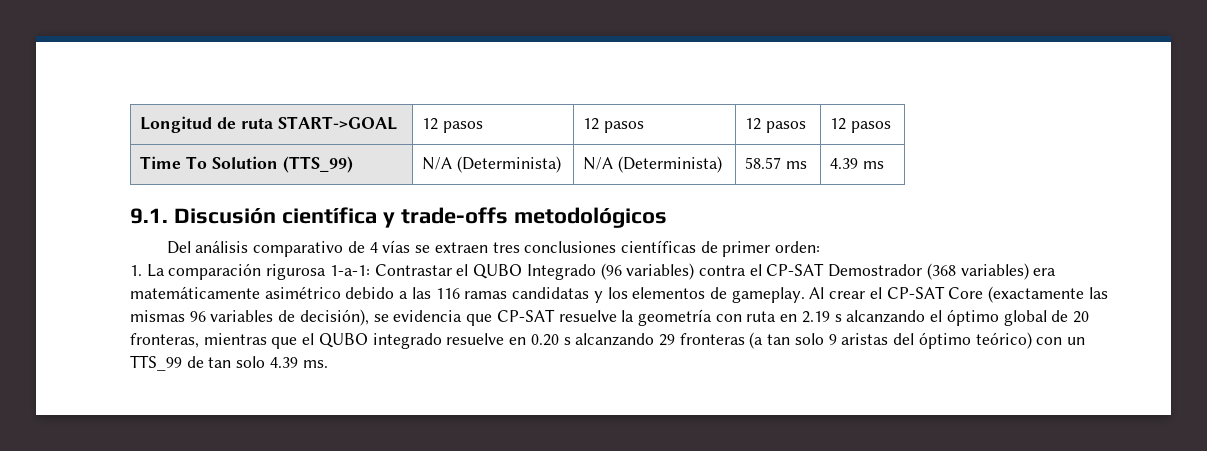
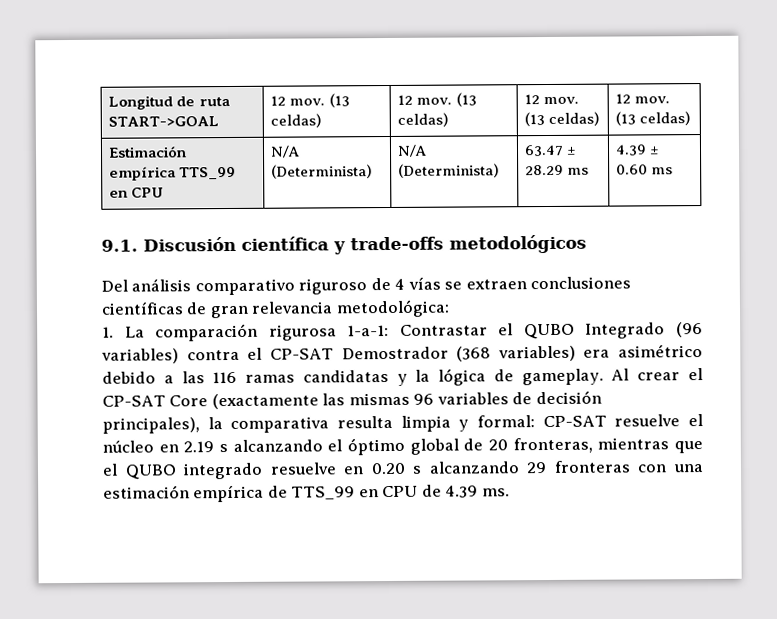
[443,121,484,133] [583,118,645,133] [745,118,807,133] [830,118,892,133] [140,156,353,173] pasos | 12 pasos | 12 pasos | 12 pasos // Time To Solution (TTS_99) -> [289,93,350,108] [270,113,323,128] [397,92,477,107] [397,112,450,127] [524,94,580,105] [524,111,601,127] [615,93,671,104] [615,111,692,126] [108,146,188,158] [109,166,237,181] [109,187,164,198] mov. (13 celdas) | 12 mov. (13 celdas) | 12 mov. (13 celdas) | 12 mov. (13 celdas) // Estimación empírica TTS_99 en CPU
[745,157,782,169] 58.57 -> [524,144,578,157] [525,164,565,176] 63.47 ± 28.29
(859, 163) none -> [649,146,661,155] [616,164,649,175] ± 0.60
(344, 249) none -> [298,278,368,295] riguroso
[492,242,520,253] tres -> (527, 284) none
[722,241,821,257] primer orden: -> [209,299,450,319] gran relevancia metodológica:
[130,286,260,299] matemáticamente -> (611, 353) none
[607,287,706,299] los elementos -> [415,368,487,386] la lógica
[299,309,777,326] decisión), se evidencia que CP-SAT resuelve la geometría con ruta -> [535,390,602,405] [102,414,703,434] [102,440,154,453] decisión principales), la comparativa resulta limpia y formal: CP-SAT resuelve el núcleo
[749,332,1085,349] [130,355,266,371] (a tan solo 9 aristas del óptimo teórico) con un TTS_99 de tan solo -> [637,464,704,473] [103,484,442,503] con una estimación empírica de TTS_99 en CPU de

